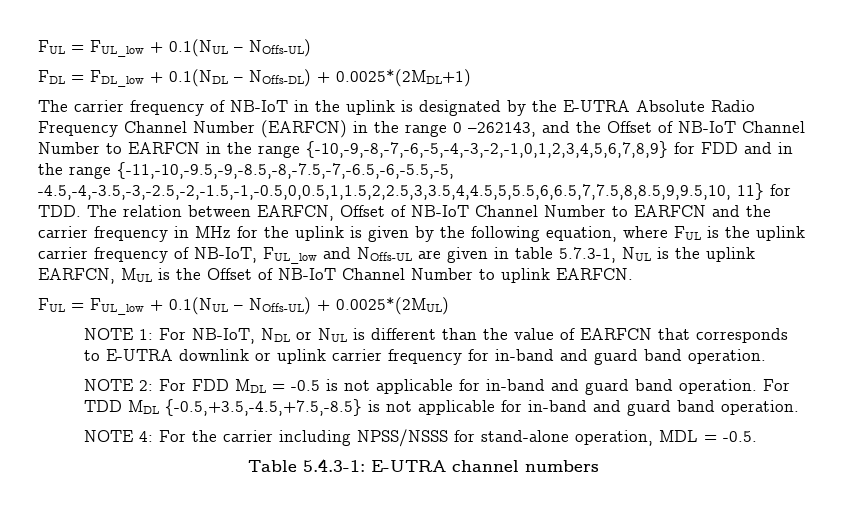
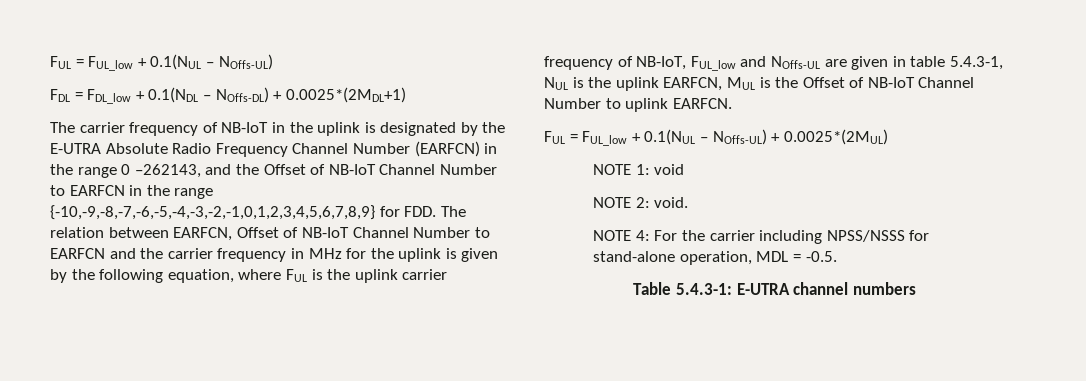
[701,142,793,154] [38,162,454,179] [38,183,791,200] [38,205,81,217] FDD and in the range {-11,-10,-9.5,-9,-8.5,-8,-7.5,-7,-6.5,-6,-5.5,-5, -4.5,-4,-3.5,-3,-2.5,-2,-1.5,-1,-0.5,0,0.5,1,1.5,2,2.5,3,3.5,4,4.5,5,5.5,6,6.5,7,7.5,8,8.5,9,9.5,10, 11} for TDD. -> [404,206,437,217] FDD.
[559,247,616,263] 5.7.3-1, -> [949,56,1003,70] 5.4.3-1,
[159,328,789,344] [84,349,767,365] [84,379,791,395] [84,399,800,416] For NB-IoT, NDL or NUL is different than the value of EARFCN that corresponds to E-UTRA downlink or uplink carrier frequency for in-band and guard band operation. // NOTE 2: For FDD MDL = -0.5 is not applicable for in-band and guard band operation. For TDD MDL {-0.5,+3.5,-4.5,+7.5,-8.5} is not applicable for in-band and guard band operation. -> [654,164,685,175] [593,197,689,208] void // NOTE 2: void.

